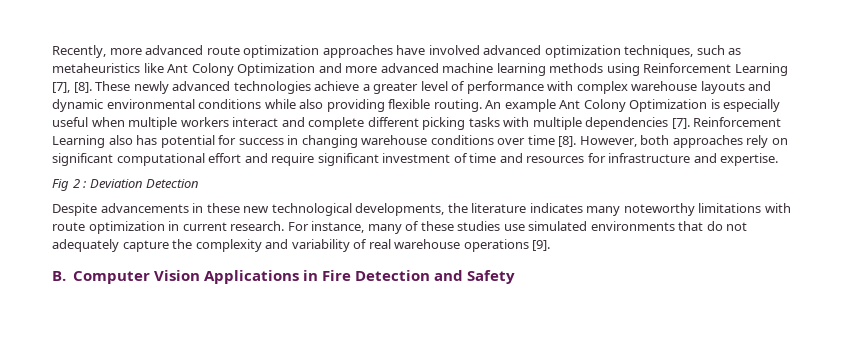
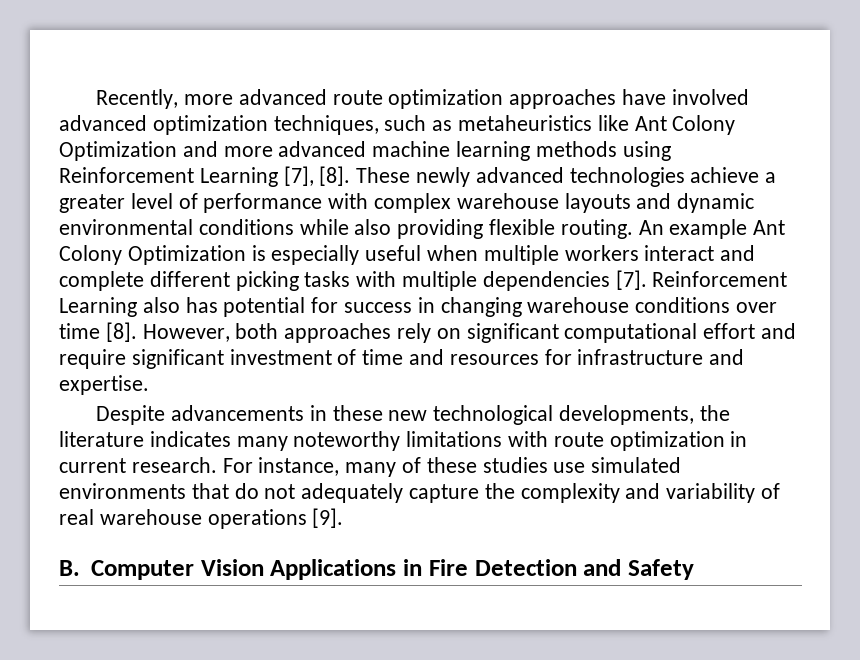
[52,179,200,191] // Fig 2 : Deviation Detection -> (149, 385) none

